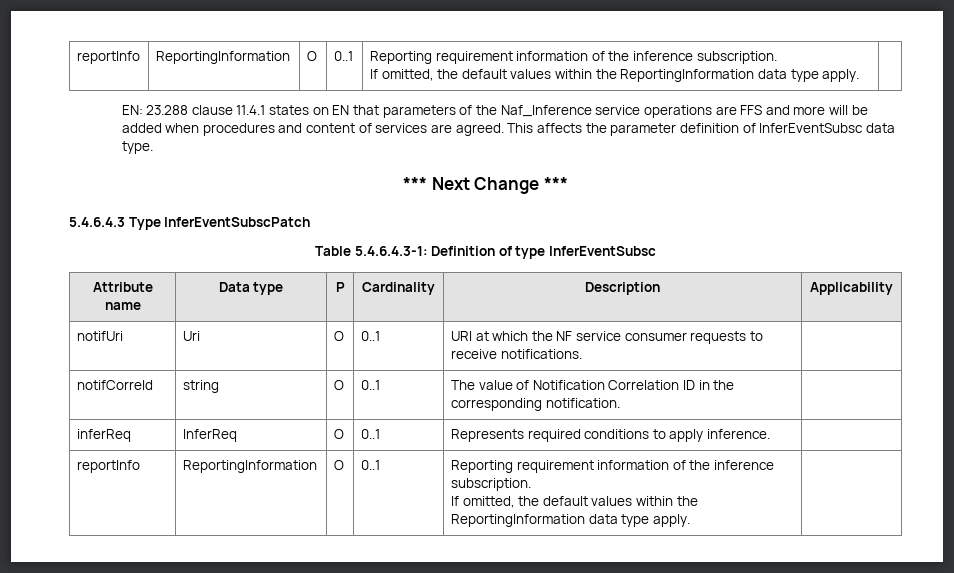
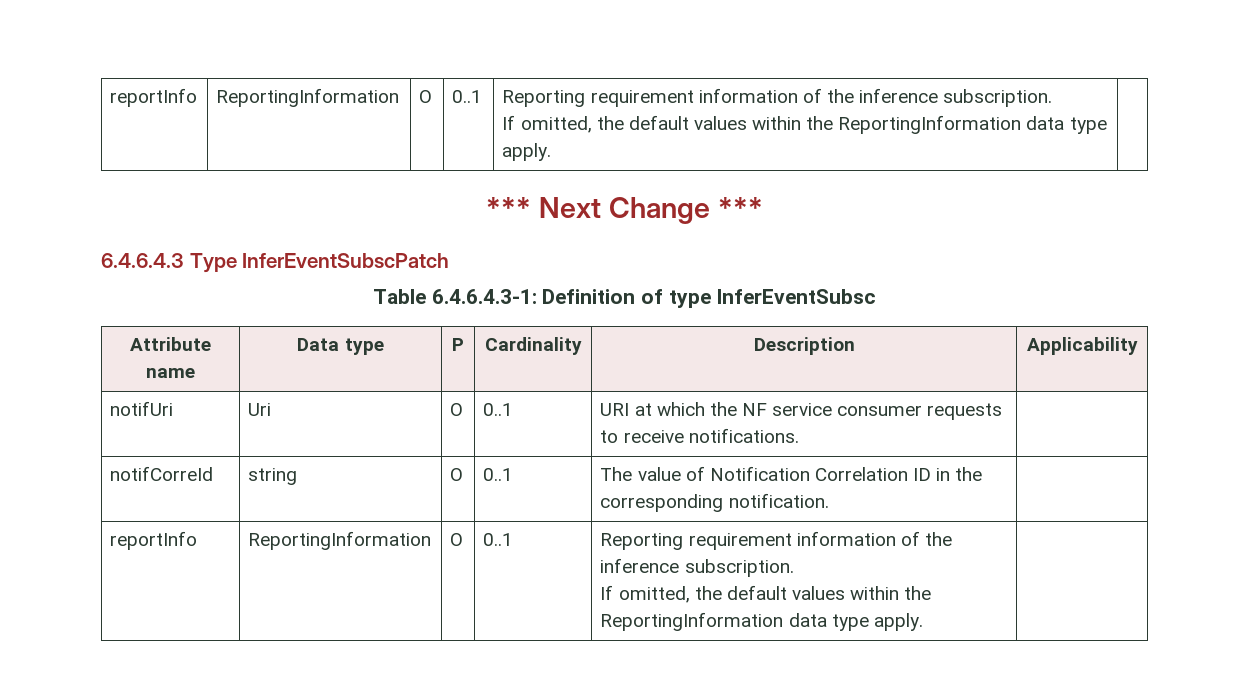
[121,105,868,118] [121,123,895,136] [121,141,153,154] // EN: 23.288 clause 11.4.1 states on EN that parameters of the Naf_Inference service operations are FFS and more will be added when procedures and content of services are agreed. This affects the parameter definition of InferEventSubsc data type. -> (552, 152) none
[69,217,125,227] 5.4.6.4.3 -> [101,253,184,268] 6.4.6.4.3
[354,246,428,256] 5.4.6.4.3-1: -> [431,289,537,304] 6.4.6.4.3-1:
[76,429,131,442] [182,429,237,442] [333,429,344,439] [360,429,380,439] [450,429,771,442] // inferReq | InferReq | O | 0..1 | Represents required conditions to apply inference. | -> (829, 500) none

